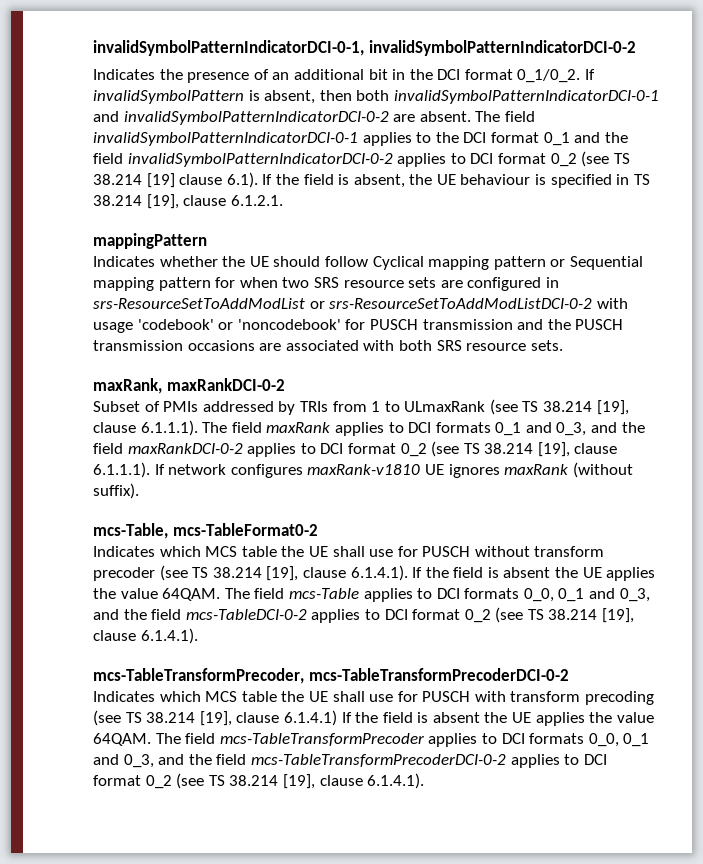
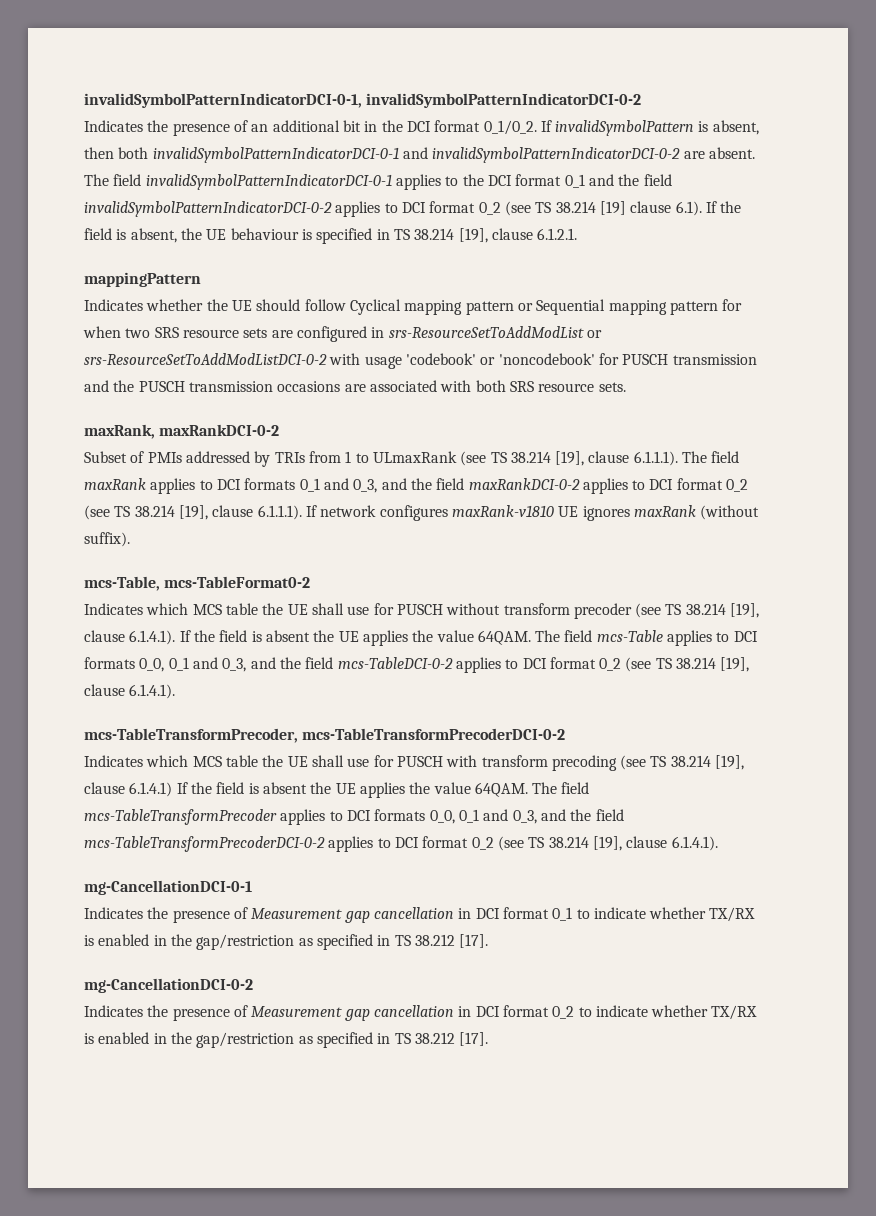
(425, 781) none -> [84,880,252,895] [84,907,756,923] [84,934,489,950] [84,978,253,993] [84,1005,758,1021] [84,1032,489,1048] // mg-CancellationDCI-0-1 // Indicates the presence of Measurement gap cancellation in DCI format 0_1 to indicate whether TX/RX is enabled in the gap/restriction as specified in TS 38.212 [17]. // mg-CancellationDCI-0-2 // Indicates the presence of Measurement gap cancellation in DCI format 0_2 to indicate whether TX/RX is enabled in the gap/restriction as specified in TS 38.212 [17].

